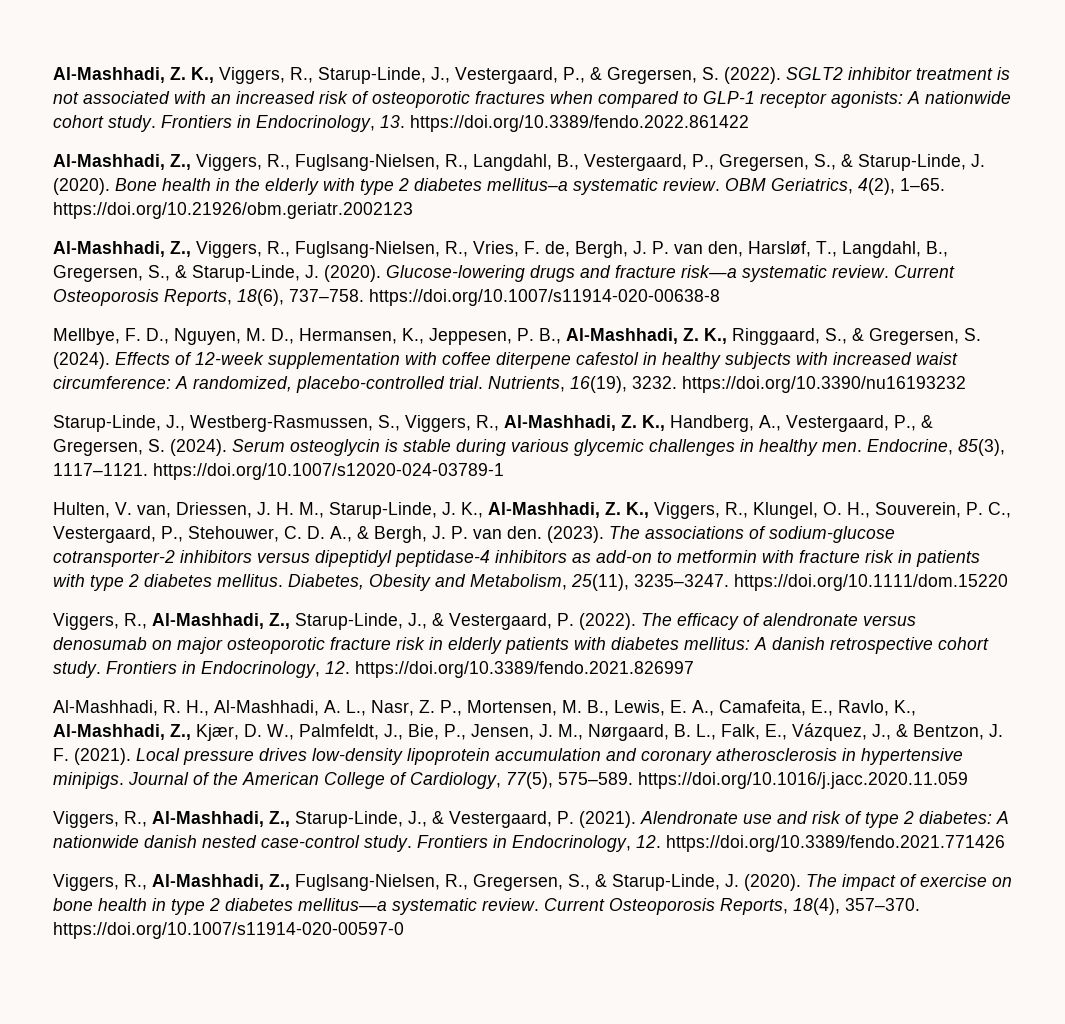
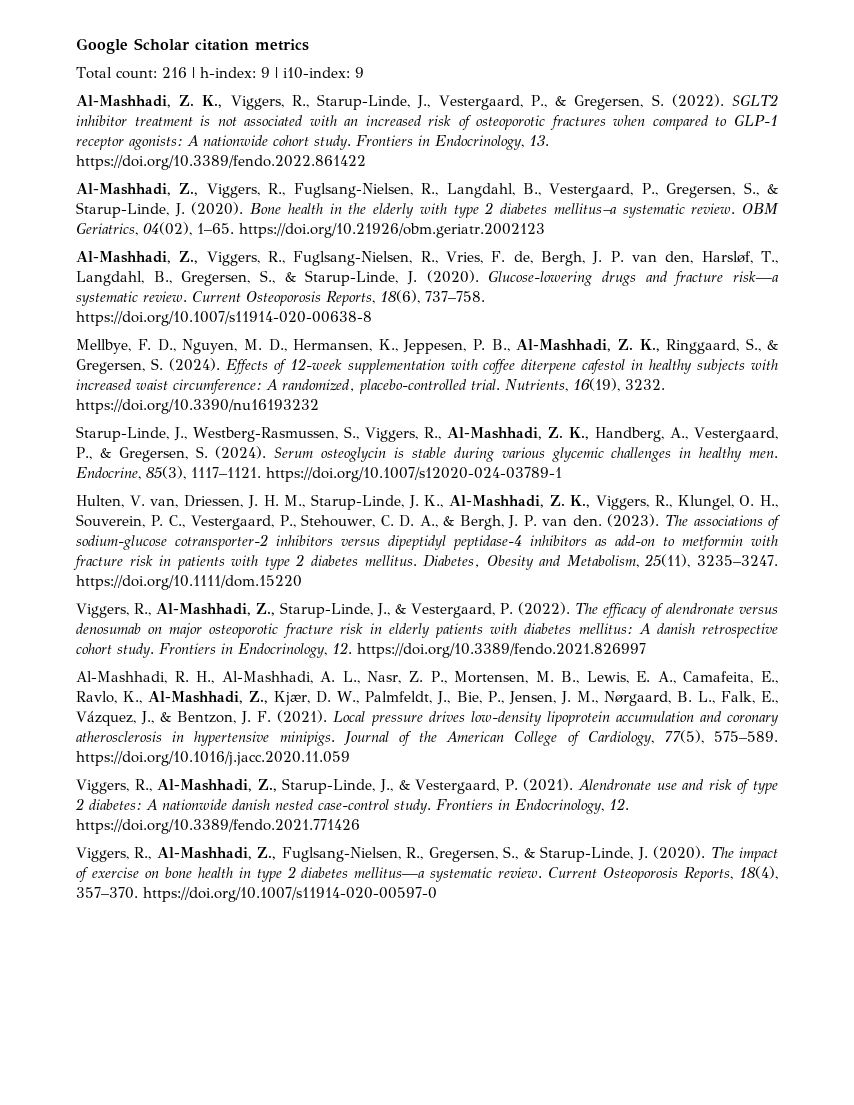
(53, 75) none -> [76,38,309,54] [76,67,364,79] Google Scholar citation metrics // Total count: 216 | h-index: 9 | i10-index: 9 //
[858,178,895,195] 4(2), -> [143,222,192,236] 04(02),

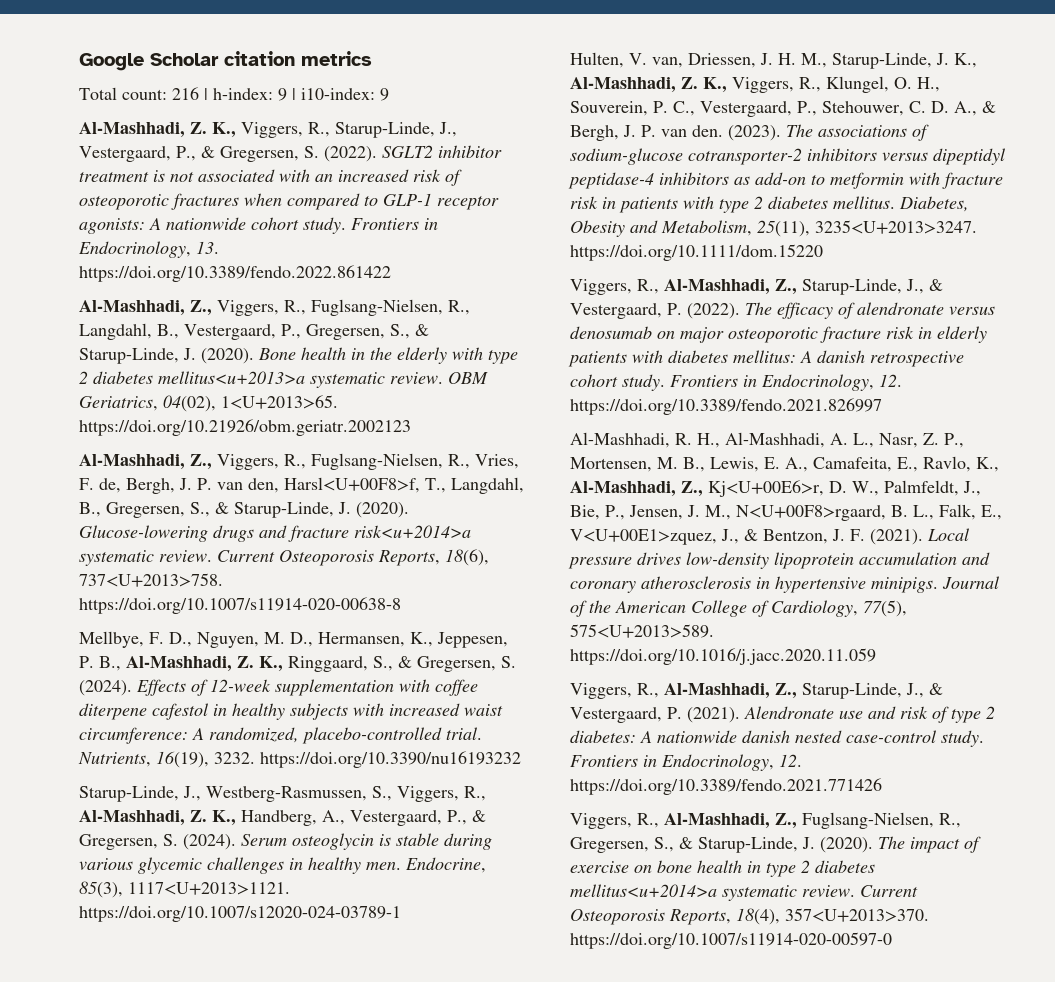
[553,203,617,214] mellitus–a -> [158,371,305,384] mellitus<u+2013>a
[197,223,234,234] 1–65. -> [221,395,338,409] 1<U+2013>65.
[701,251,753,264] Harsløf, -> [284,477,420,493] Harsl<U+00F8>f,
[732,271,779,282] risk—a -> [354,525,471,538] risk<u+2014>a
[425,291,485,302] 737–758. -> [79,573,223,587] 737<U+2013>758.
[191,467,261,478] 1117–1121. -> [128,882,290,895] 1117<U+2013>1121.
[697,555,778,566] 3235–3247. -> [815,220,977,234] 3235<U+2013>3247.
[274,691,311,706] Kjær, -> [708,480,824,497] Kj<U+00E6>r,
[603,691,671,706] Nørgaard, -> [736,505,886,521] N<U+00F8>rgaard,
[76,711,136,726] Vázquez, -> [570,529,717,545] V<U+00E1>zquez,
[714,731,778,742] 575–589. -> [570,624,714,638] 575<U+2013>589.
[354,867,426,878] mellitus—a -> [570,884,717,897] mellitus<u+2014>a
[76,887,138,899] 357–370. -> [785,908,929,922] 357<U+2013>370.

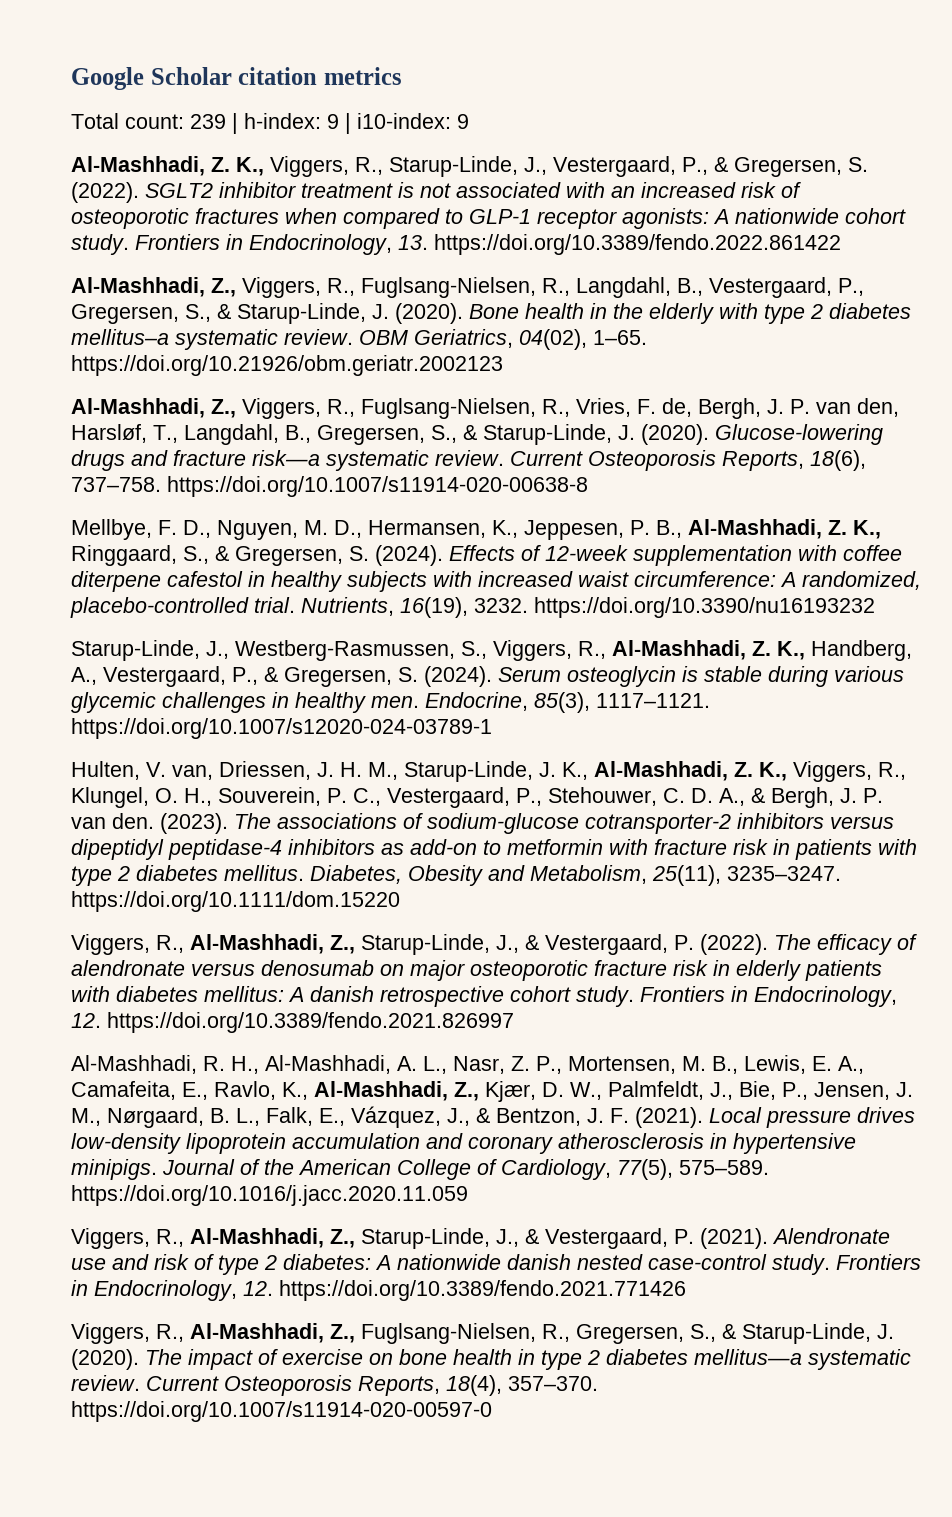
[172,87,199,100] 216 -> [190,114,226,129] 239
[158,371,305,384] mellitus<u+2013>a -> [71,329,169,345] mellitus–a
[221,395,338,409] 1<U+2013>65. -> [593,330,647,345] 1–65.
[284,477,420,493] Harsl<U+00F8>f, -> [71,424,147,443] Harsløf,
[354,525,471,538] risk<u+2014>a -> [252,450,320,466] risk—a
[79,573,223,587] 737<U+2013>758. -> [71,477,161,492] 737–758.
[128,882,290,895] 1117<U+2013>1121. -> [596,693,710,708] 1117–1121.
[815,220,977,234] 3235<U+2013>3247. -> [727,866,841,881] 3235–3247.
[708,480,824,497] Kj<U+00E6>r, -> [485,1081,536,1102] Kjær,
[736,505,886,521] N<U+00F8>rgaard, -> [107,1107,204,1128] Nørgaard,
[570,529,717,545] V<U+00E1>zquez, -> [351,1106,441,1128] Vázquez,
[570,624,714,638] 575<U+2013>589. -> [679,1160,769,1175] 575–589.
[570,884,717,897] mellitus<u+2014>a -> [694,1349,802,1365] mellitus—a
[785,908,929,922] 357<U+2013>370. -> [508,1376,598,1391] 357–370.

